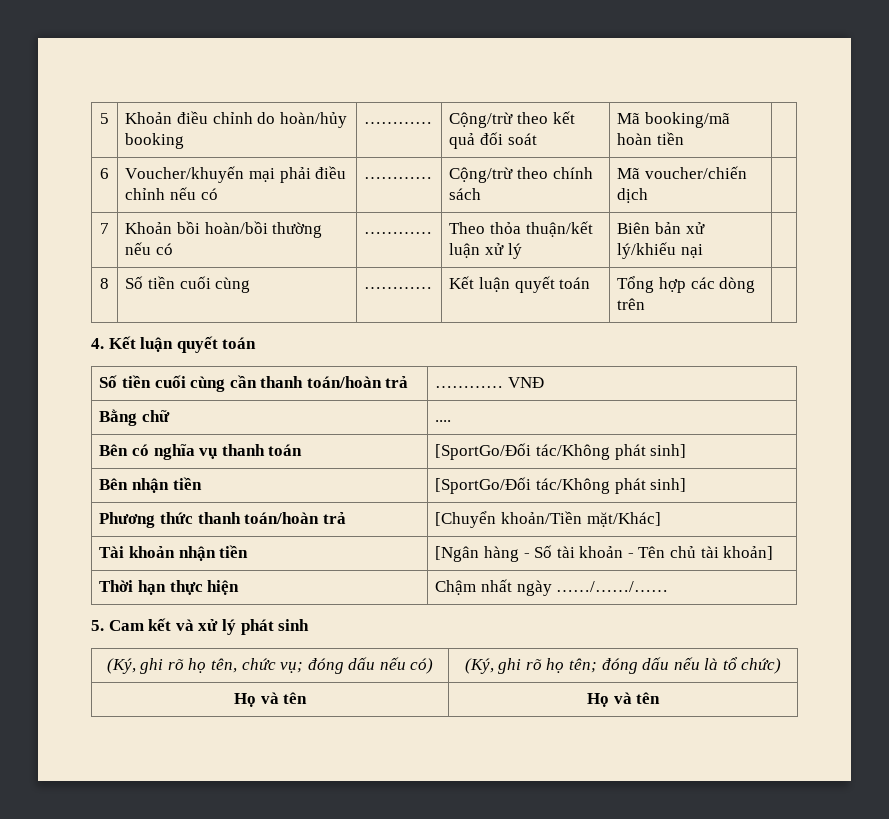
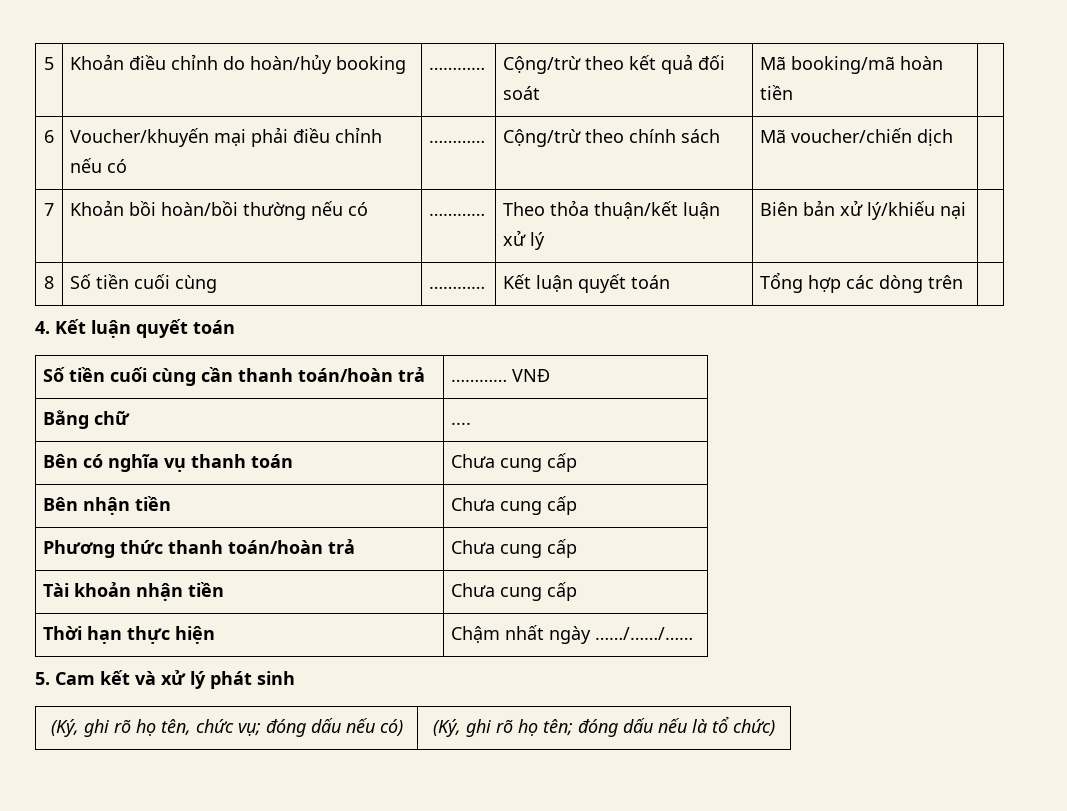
[435,443,687,460] [SportGo/Đối tác/Không phát sinh] -> [451,453,578,472] Chưa cung cấp
[435,477,687,494] [SportGo/Đối tác/Không phát sinh] -> [451,496,578,515] Chưa cung cấp
[435,511,661,528] [Chuyển khoản/Tiền mặt/Khác] -> [451,539,578,558] Chưa cung cấp
[435,545,774,562] [Ngân hàng - Số tài khoản - Tên chủ tài khoản] -> [451,582,578,601] Chưa cung cấp
[233,692,308,707] [586,692,661,707] // Họ và tên | Họ và tên -> (775, 727) none

